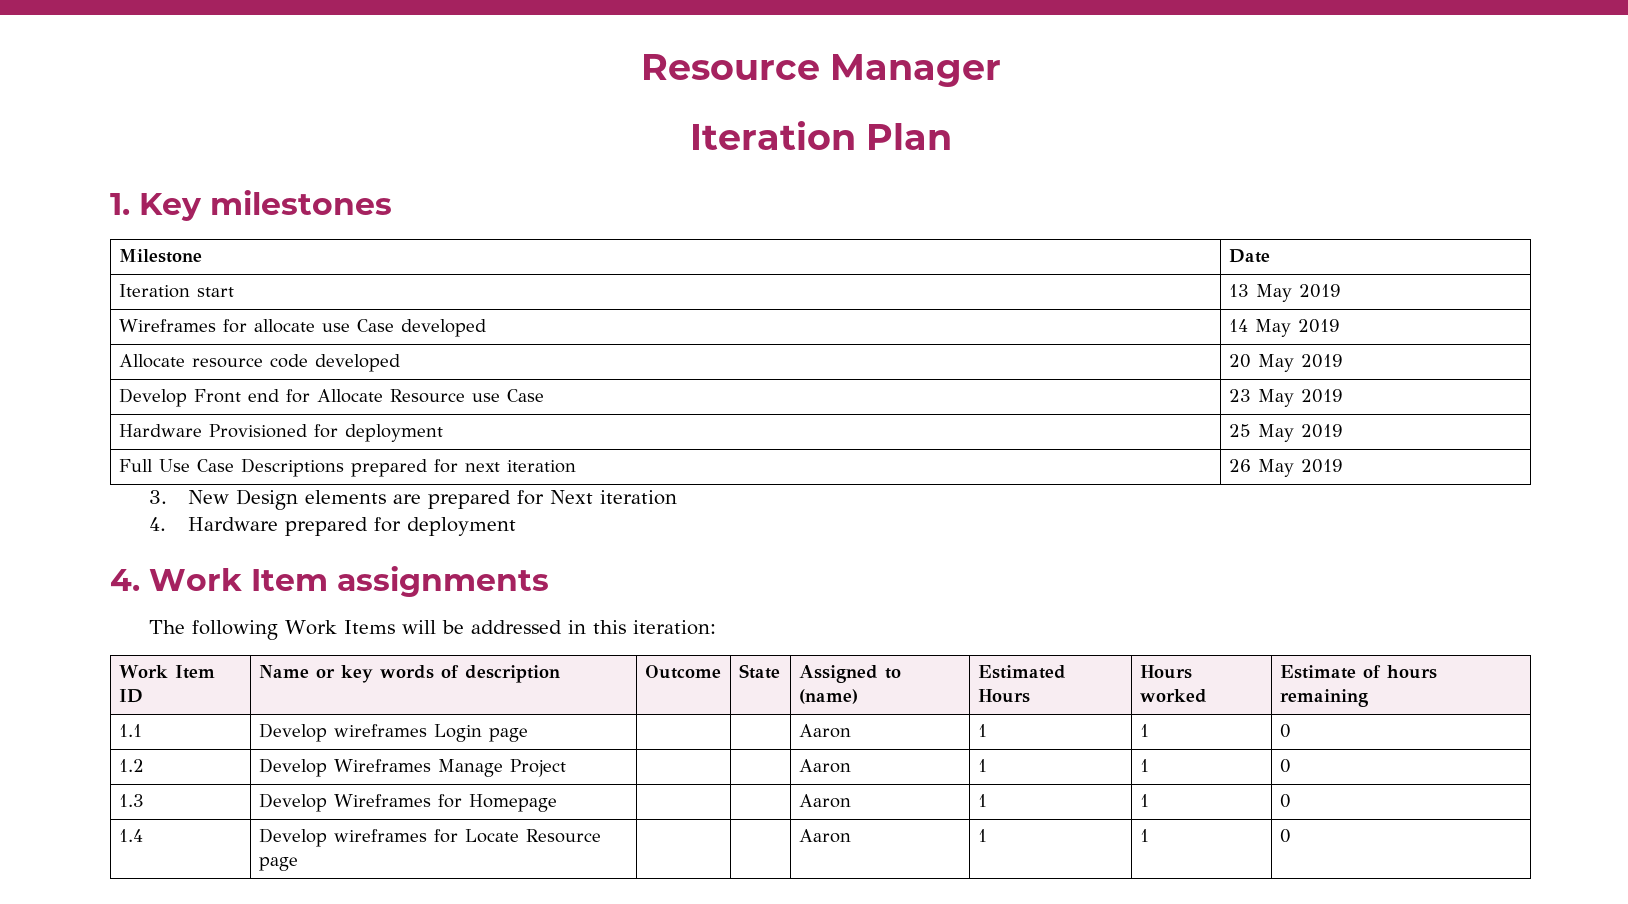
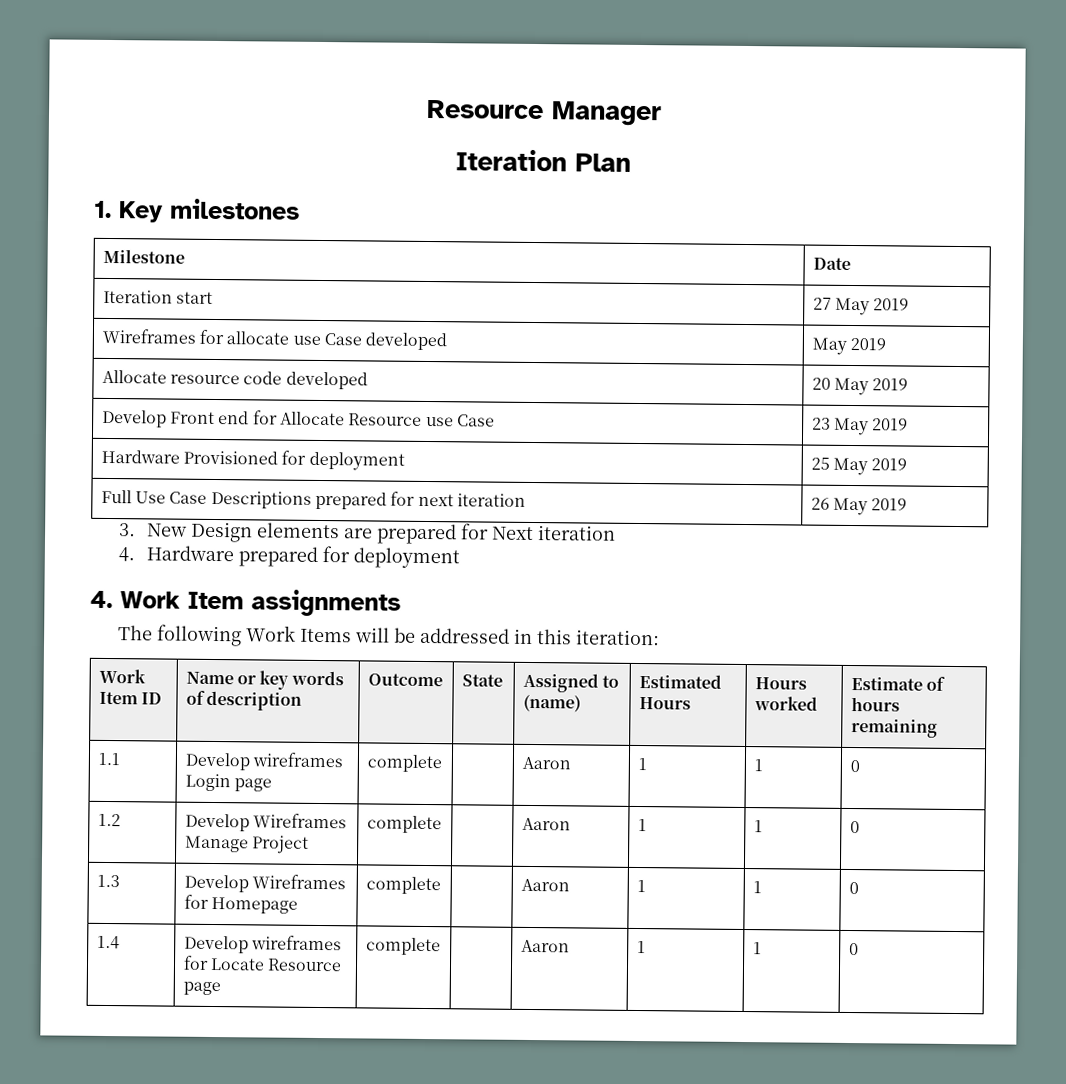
[1228,284,1249,297] 13 -> [812,297,832,310] 27
[1228,319,1248,332] 14 -> (448, 341) none
(528, 735) none -> [366,754,442,773] complete
(566, 768) none -> [366,815,442,834] complete
(557, 803) none -> [365,876,441,895] complete
(298, 864) none -> [365,937,441,956] complete

